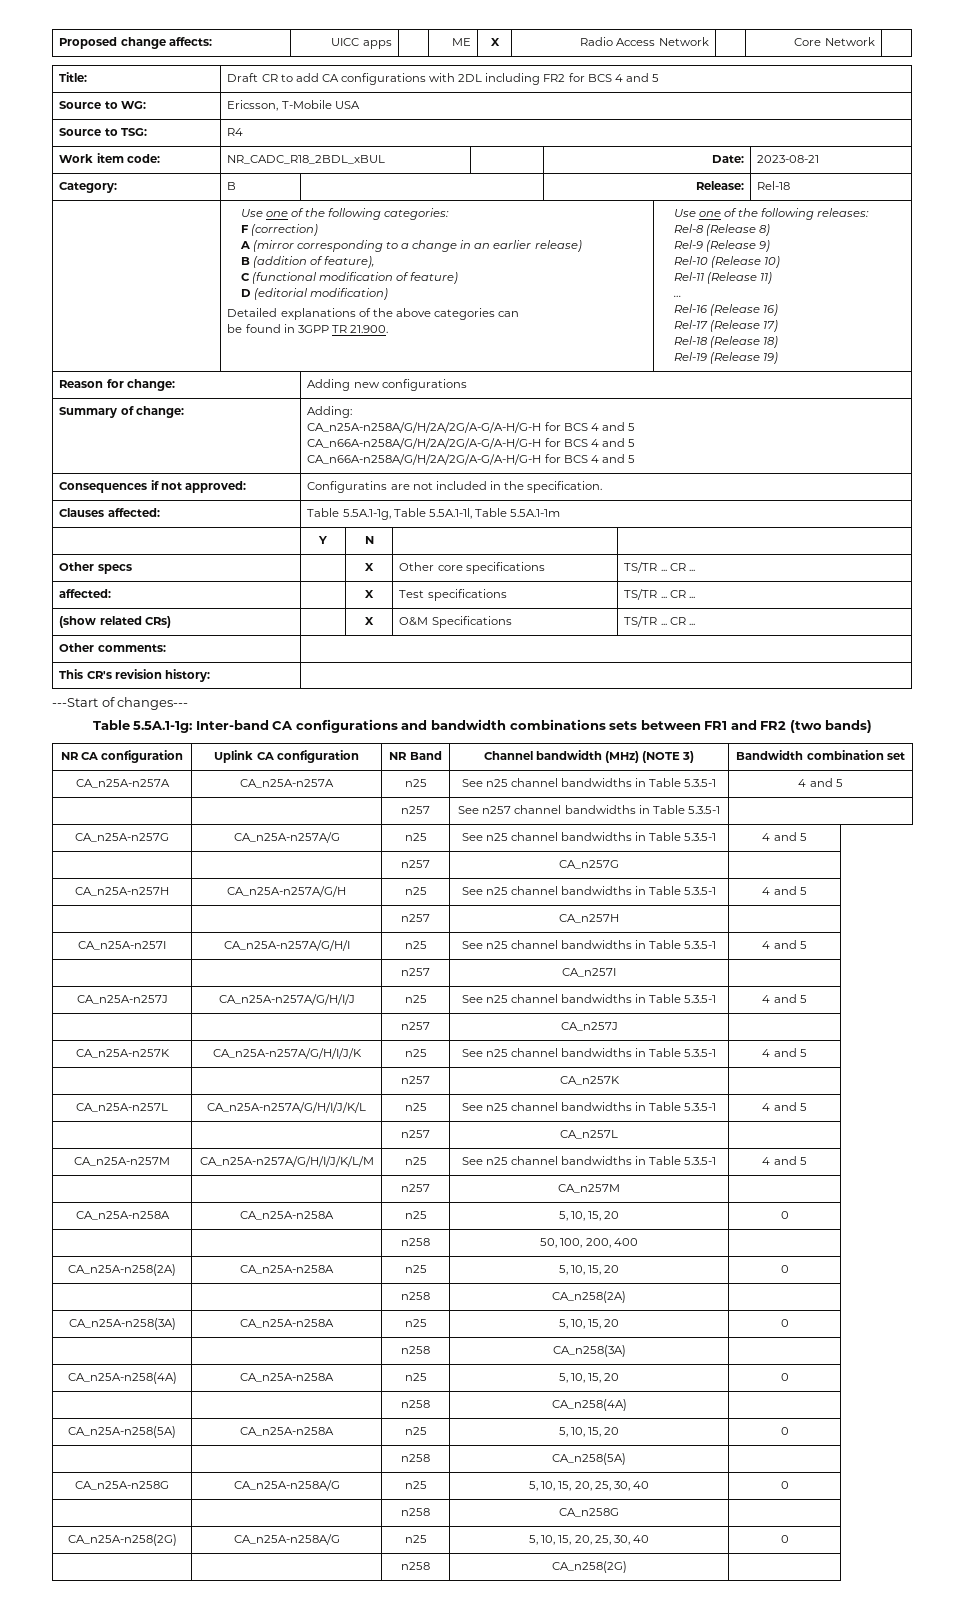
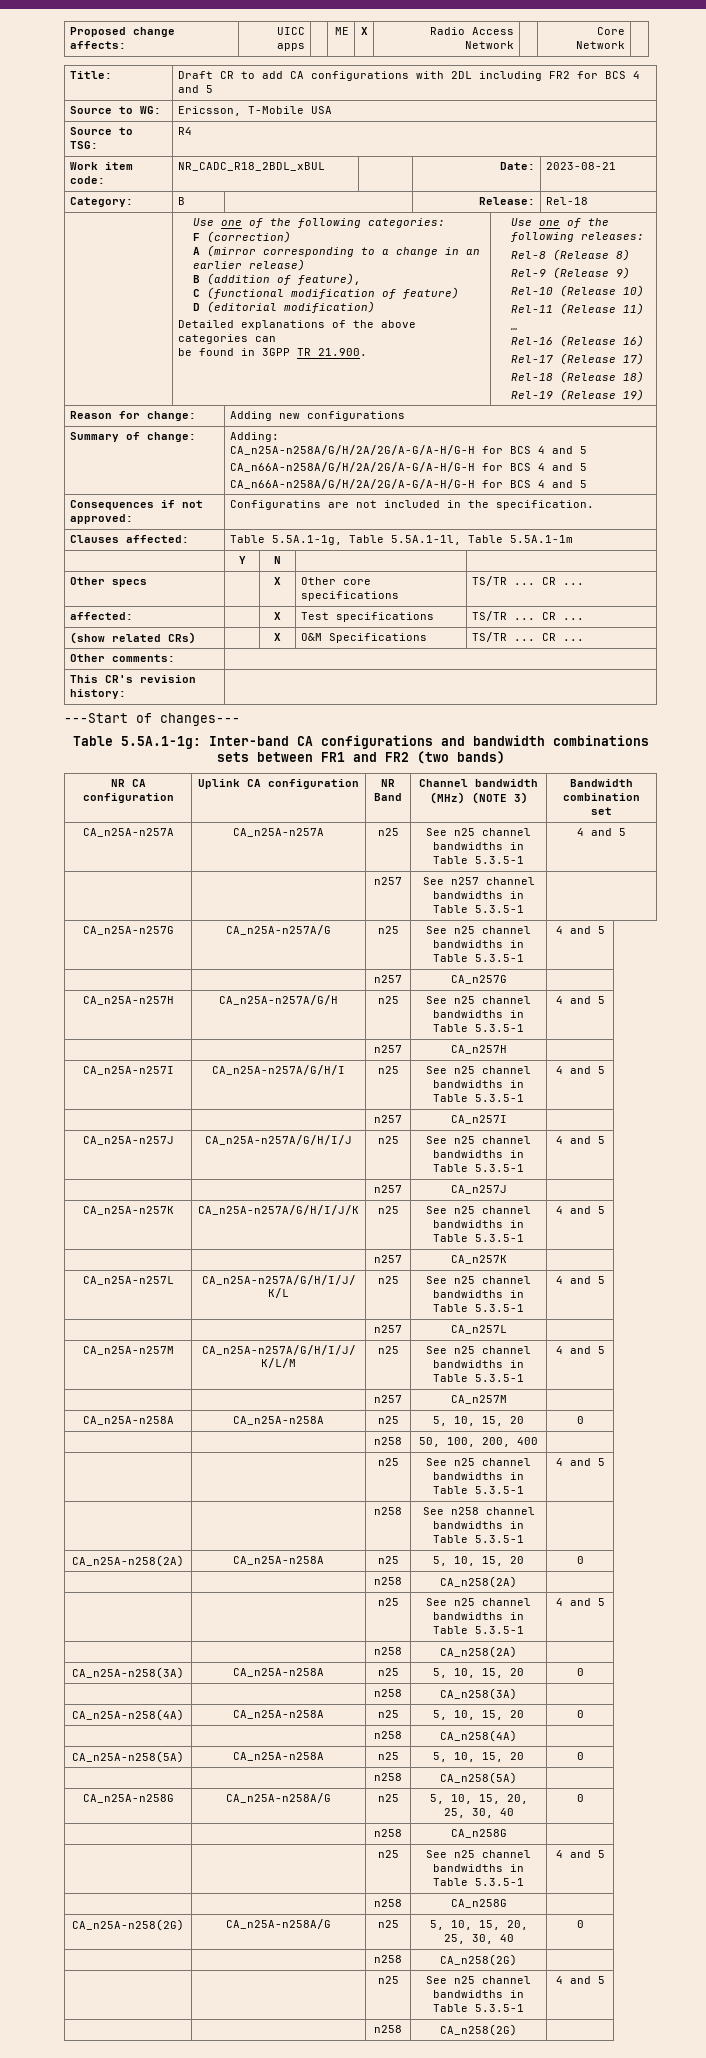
(638, 1242) none -> [377,1458,399,1466] [426,1458,531,1466] [433,1472,524,1480] [433,1486,524,1494] [555,1458,605,1466] [374,1507,402,1515] [422,1507,535,1515] [433,1521,524,1529] [433,1535,524,1543] // | | n25 | See n25 channel bandwidths in Table 5.3.5-1 | 4 and 5 // | | n258 | See n258 channel bandwidths in Table 5.3.5-1 |
(626, 1297) none -> [377,1598,399,1606] [426,1598,531,1606] [433,1612,524,1620] [433,1626,524,1634] [555,1598,605,1606] [374,1647,402,1655] [440,1646,517,1658] // | | n25 | See n25 channel bandwidths in Table 5.3.5-1 | 4 and 5 // | | n258 | CA_n258(2A) |
(619, 1512) none -> [377,1850,399,1858] [426,1850,531,1858] [433,1864,524,1872] [433,1878,524,1886] [555,1850,605,1858] [374,1899,402,1907] [450,1899,507,1908] // | | n25 | See n25 channel bandwidths in Table 5.3.5-1 | 4 and 5 // | | n258 | CA_n258G |
(627, 1567) none -> [377,1976,399,1984] [426,1976,531,1984] [433,1990,524,1998] [433,2004,524,2012] [555,1976,605,1984] [374,2025,402,2033] [440,2024,517,2036] // | | n25 | See n25 channel bandwidths in Table 5.3.5-1 | 4 and 5 // | | n258 | CA_n258(2G) |

